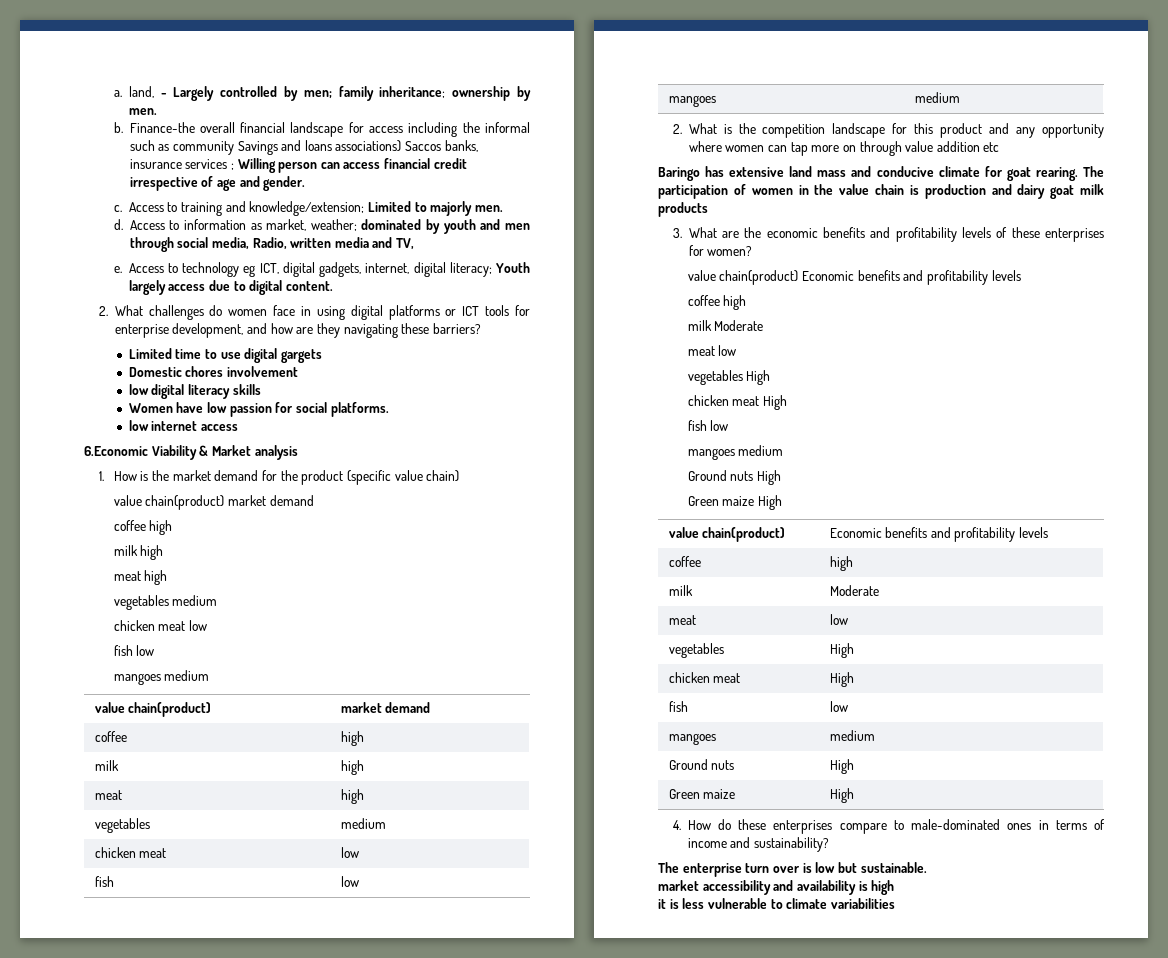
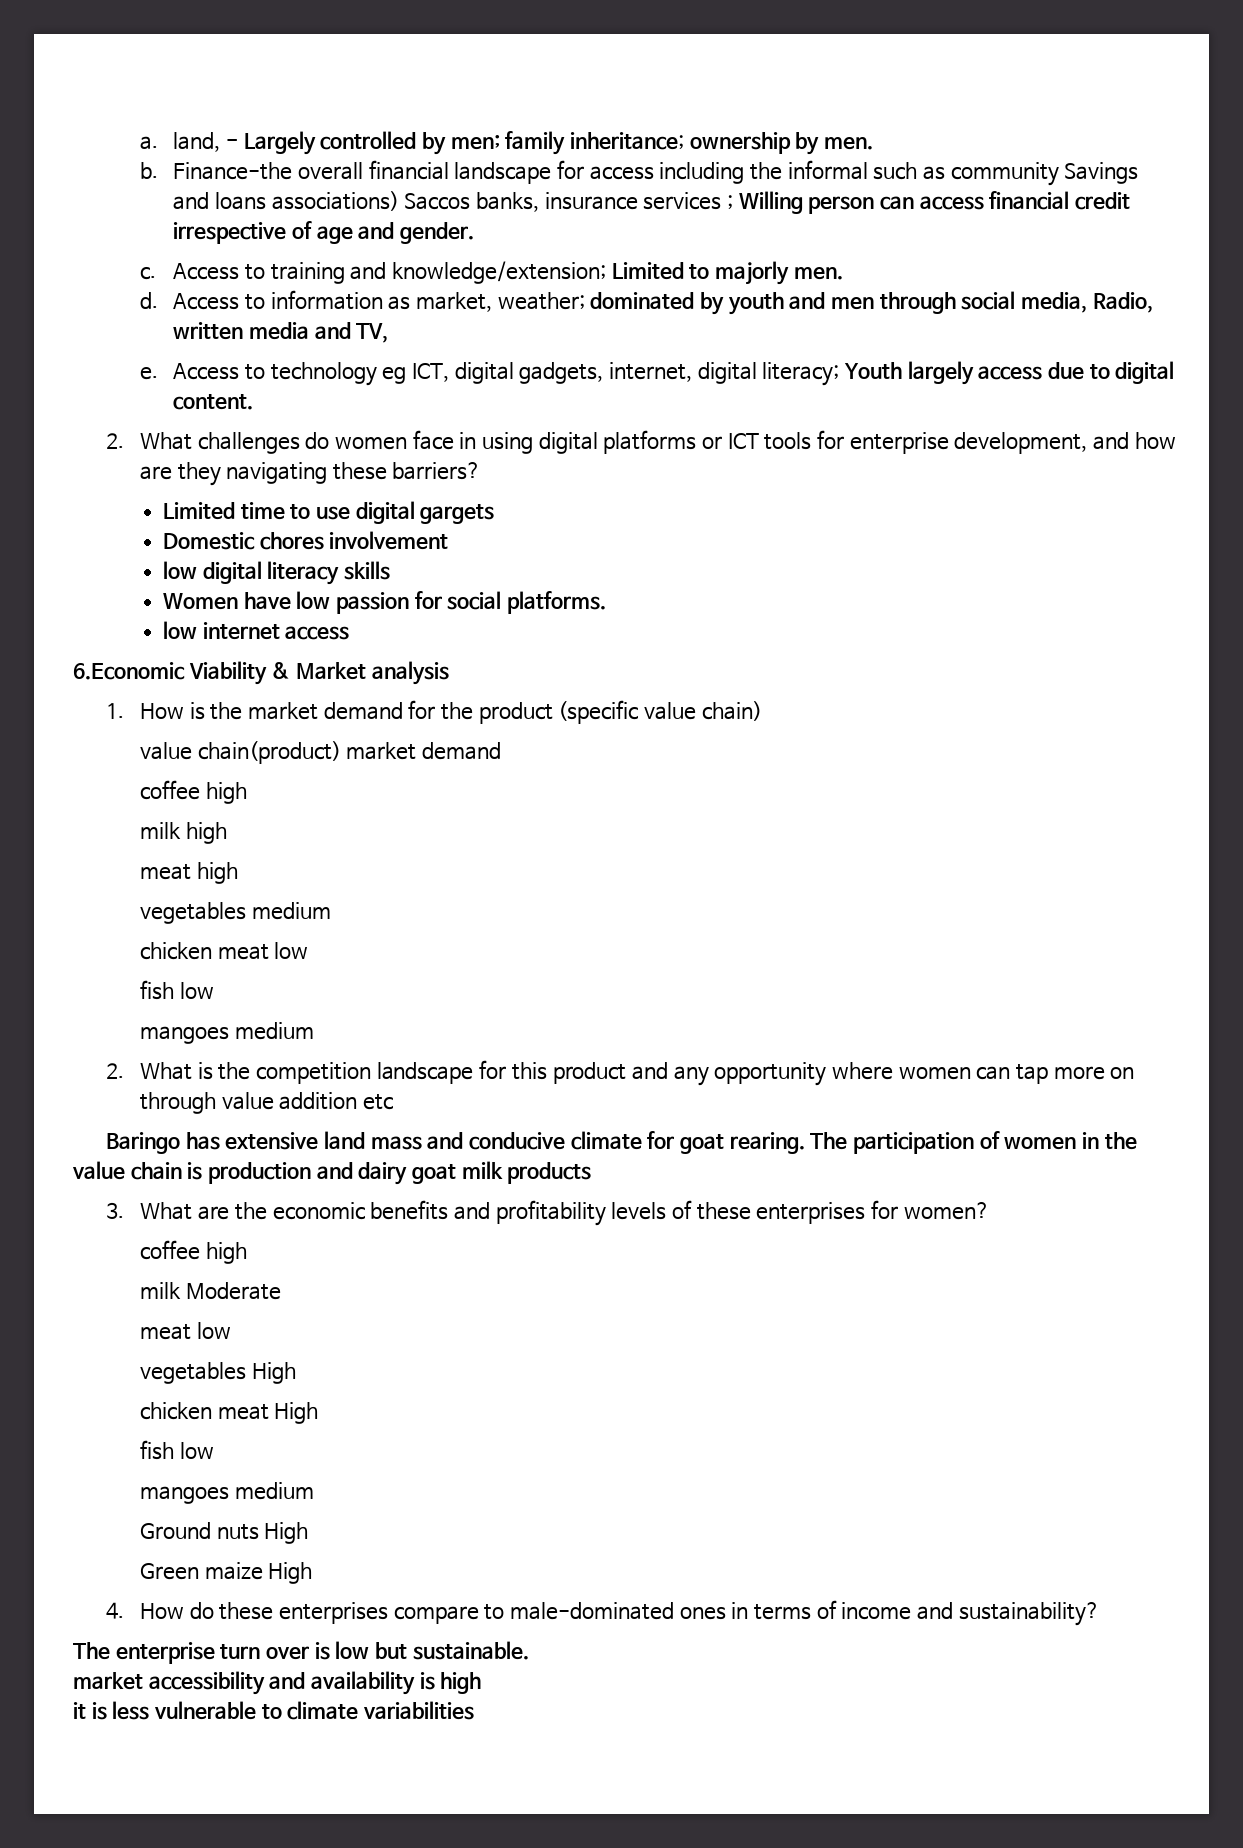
[94,702,212,717] [340,702,431,713] [94,731,127,742] [340,731,364,746] [94,760,119,771] [340,760,364,775] [94,790,122,800] [340,789,364,804] [94,818,150,833] [340,818,386,829] [94,847,167,858] [340,847,359,858] [94,876,114,887] [340,876,359,887] [668,95,716,107] [914,92,960,103] // value chain(product) | market demand // coffee | high // milk | high // meat | high // vegetables | medium // chicken meat | low // fish | low // mangoes | medium -> (314, 1031) none
[687,270,1021,285] // value chain(product) Economic benefits and profitability levels -> (990, 1211) none
[668,527,786,542] [829,527,1049,542] [668,556,701,567] [829,556,853,571] [668,585,693,596] [829,585,879,596] [668,615,696,625] [829,614,848,625] [668,643,724,658] [829,643,854,658] [668,672,741,683] [829,672,854,687] [668,701,688,712] [829,701,848,712] [668,733,716,745] [829,730,875,741] [668,759,735,770] [829,759,854,774] [668,789,736,799] [829,788,854,803] // value chain(product) | Economic benefits and profitability levels // coffee | high // milk | Moderate // meat | low // vegetables | High // chicken meat | High // fish | low // mangoes | medium // Ground nuts | High // Green maize | High -> (313, 1573) none

